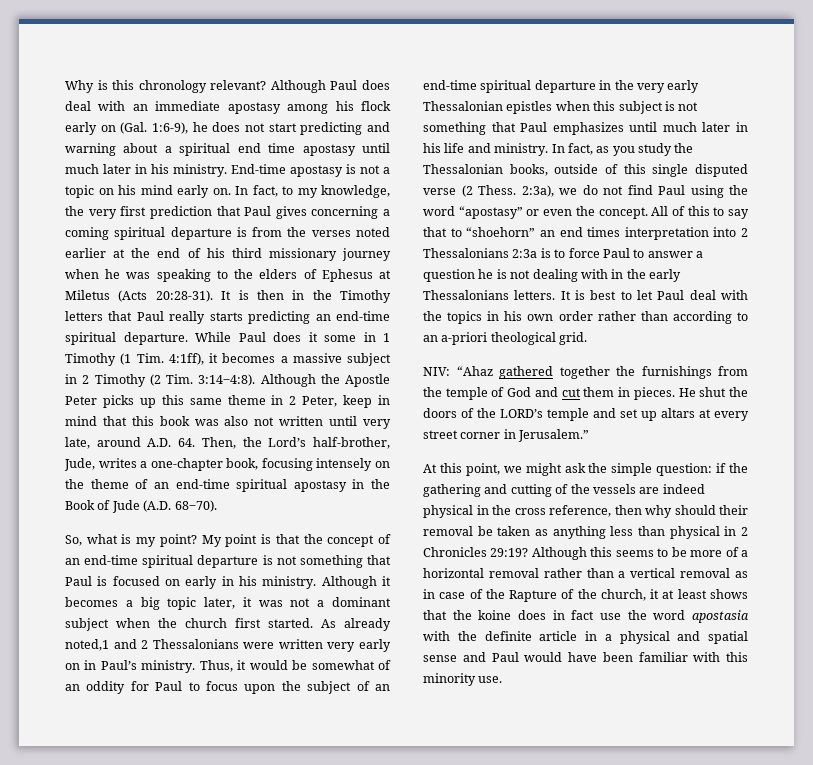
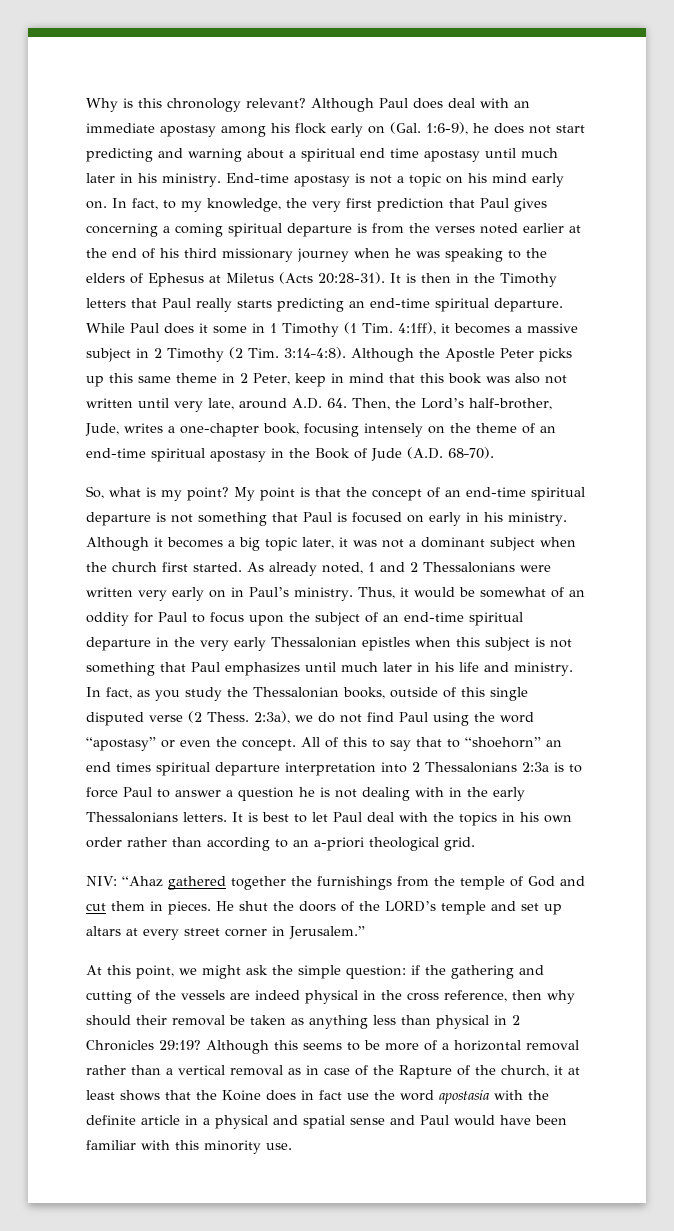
[65,639,109,651] noted,1 -> [322,562,375,574] noted, 1
(621, 232) none -> [156,762,280,776] spiritual departure
[478,610,512,620] koine -> [222,1090,261,1101] Koine

